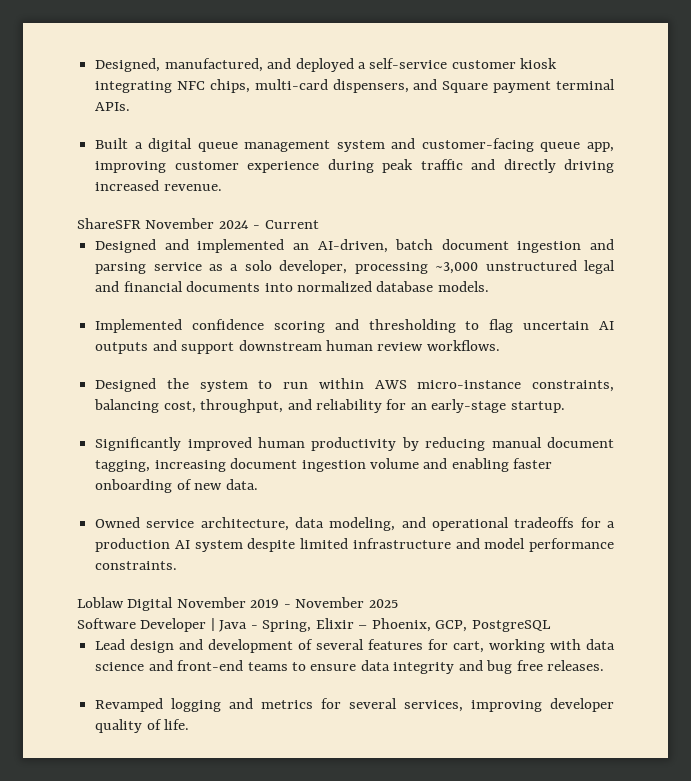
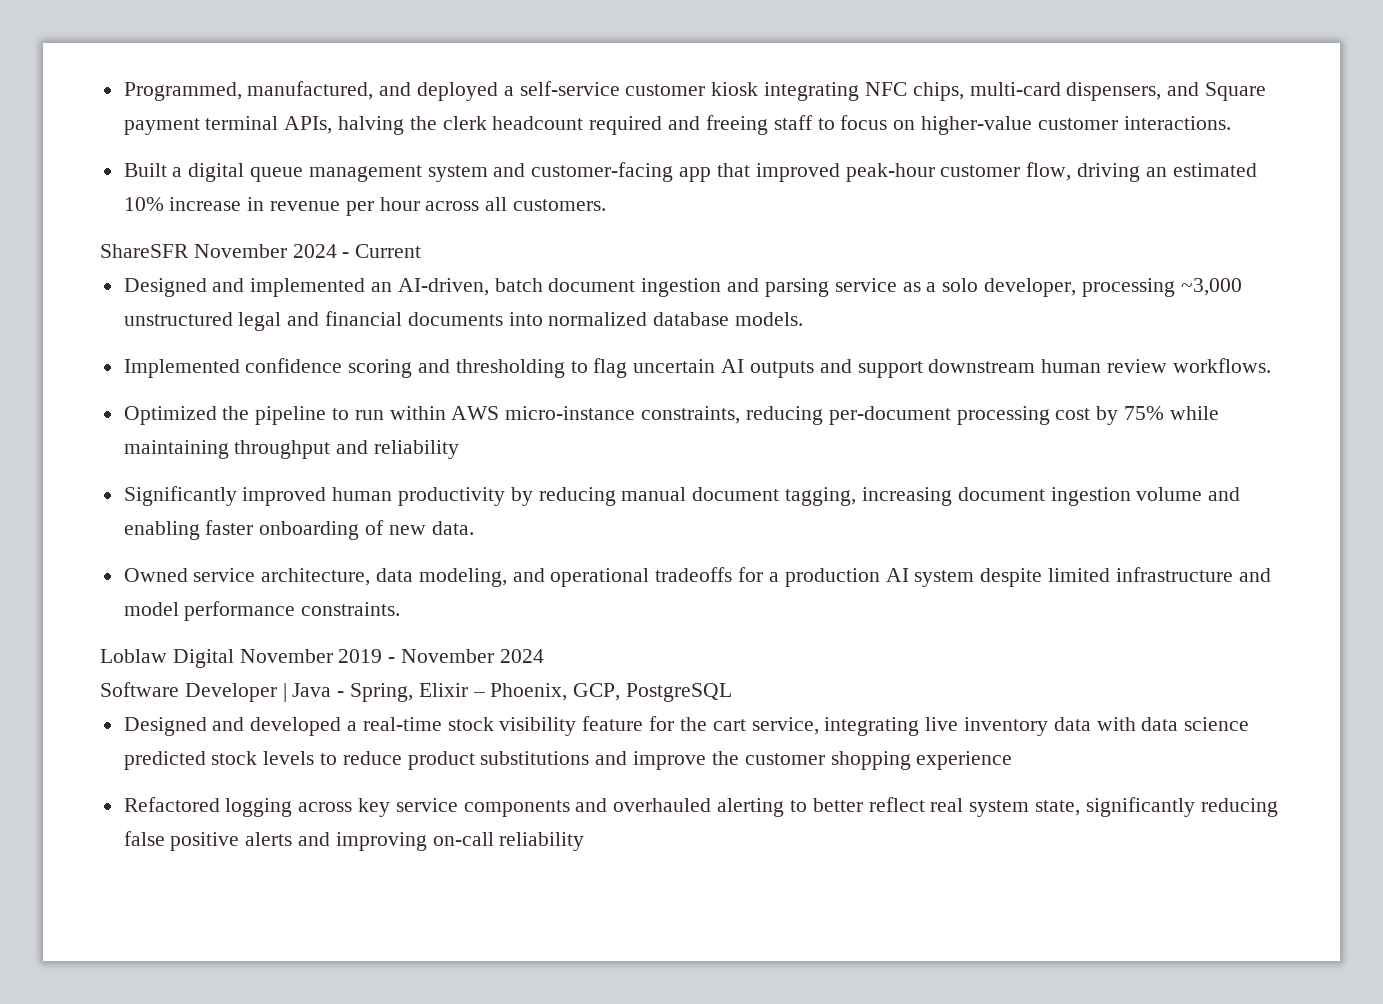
[95,58,161,72] Designed, -> [123,82,242,101] Programmed,
[95,102,131,111] APIs. -> [284,115,1231,135] APIs, halving the clerk headcount required and freeing staff to focus on higher-value customer interactions.
[540,142,614,152] [95,159,614,173] [95,180,222,191] queue app, improving customer experience during peak traffic and directly driving increased revenue. -> [679,162,1257,182] [123,197,607,216] app that improved peak-hour customer flow, driving an estimated 10% increase in revenue per hour across all customers.
[95,378,248,392] Designed the system -> [123,406,327,425] Optimized the pipeline
[94,399,565,413] balancing cost, throughput, and reliability for an early-stage startup. -> [745,406,1219,425] [123,440,460,459] reducing per-document processing cost by 75% while maintaining throughput and reliability
[368,599,398,608] 2025 -> [499,649,544,663] 2024
[95,639,616,653] [95,660,605,674] [95,698,614,712] [95,719,190,733] Lead design and development of several features for cart, working with data science and front-end teams to ensure data integrity and bug free releases. // Revamped logging and metrics for several services, improving developer quality of life. -> [123,716,1250,736] [123,751,1013,770] [123,797,1278,817] [123,831,585,851] Designed and developed a real-time stock visibility feature for the cart service, integrating live inventory data with data science predicted stock levels to reduce product substitutions and improve the customer shopping experience // Refactored logging across key service components and overhauled alerting to better reflect real system state, significantly reducing false positive alerts and improving on-call reliability

